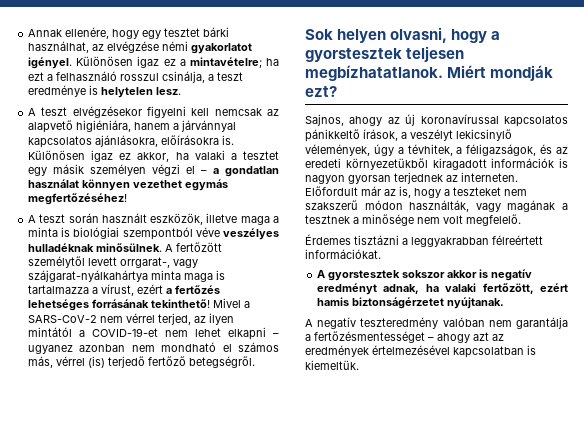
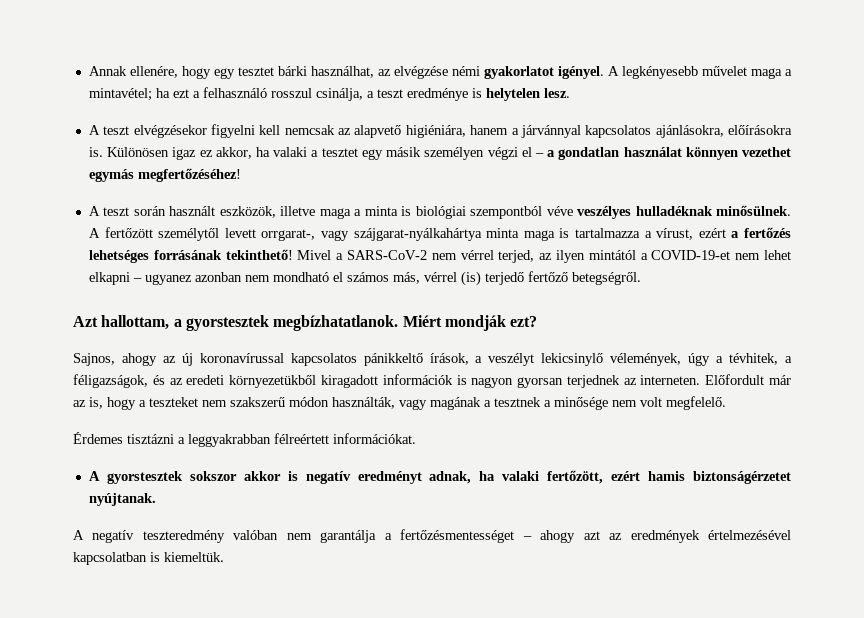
[76,56,262,68] Különösen igaz ez a mintavételre; -> [607,66,792,79] [88,88,152,101] A legkényesebb művelet maga a mintavétel;
[305,27,488,43] Sok helyen olvasni, hogy -> [73,315,170,330] Azt hallottam,
[406,46,465,62] teljesen -> (269, 323) none

